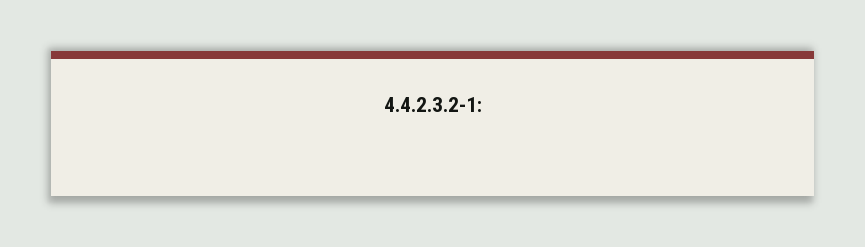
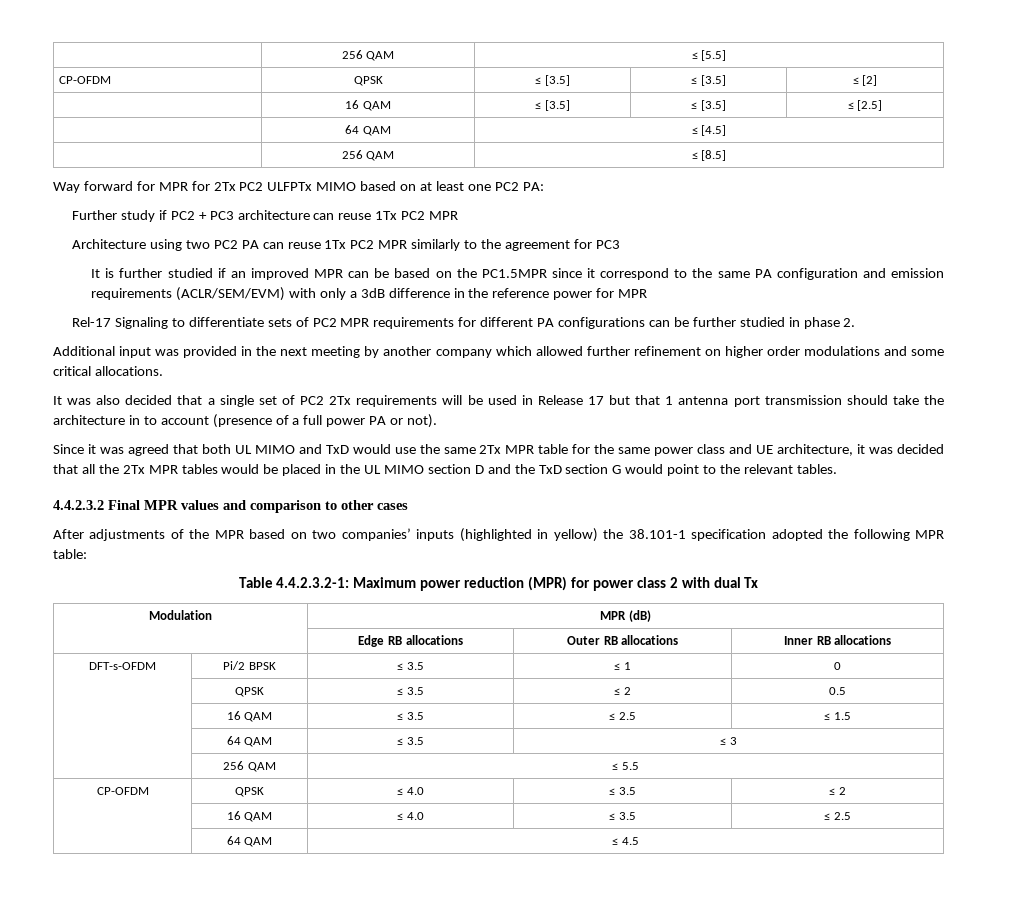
[383,97,482,112] 4.4.2.3.2-1: -> [341,50,395,61] [691,50,727,61] [59,76,112,84] [353,76,383,86] [535,75,570,86] [691,75,726,86] [852,75,878,86] [345,100,391,111] [535,100,570,111] [691,100,726,111] [847,100,883,111] [345,125,391,136] [691,125,727,136] [341,150,395,161] [691,150,727,161] [53,181,544,193] [72,210,459,222] [72,239,620,251] [91,268,944,280] [91,287,648,301] [72,317,856,329] [53,346,944,358] [53,366,163,376] [53,395,945,407] [53,414,438,428] [53,444,944,456] [53,464,837,476] [53,500,408,513] [53,528,945,542] [53,549,87,559] [238,576,759,591] [149,610,212,620] [600,610,651,622] [358,635,463,647] [566,635,679,645] [783,635,892,645] [89,662,156,670] [223,661,276,670] [397,662,424,670] [614,662,631,670] [834,662,841,670] [235,687,264,697] [397,687,424,695] [614,687,631,695] [829,687,846,695] [226,711,273,722] [397,712,424,720] [609,712,636,720] [824,712,851,720] [226,736,273,747] [397,737,424,745] [720,737,737,745] [223,761,276,772] [612,762,639,770] [96,787,149,795] [235,787,264,797] [397,787,424,795] [609,787,636,795] [829,787,846,795] [226,811,273,822] [397,812,424,820] [609,812,636,820] [824,812,851,820] [226,836,273,847] [612,837,639,845] | 256 QAM | ≤ [5.5] // CP-OFDM | QPSK | ≤ [3.5] | ≤ [3.5] | ≤ [2] // | 16 QAM | ≤ [3.5] | ≤ [3.5] | ≤ [2.5] // | 64 QAM | ≤ [4.5] // | 256 QAM | ≤ [8.5] // Way forward for MPR for 2Tx PC2 ULFPTx MIMO based on at least one PC2 PA: // Further study if PC2 + PC3 architecture can reuse 1Tx PC2 MPR // Architecture using two PC2 PA can reuse 1Tx PC2 MPR similarly to the agreement for PC3 // It is further studied if an improved MPR can be based on the PC1.5MPR since it correspond to the same PA configuration and emission requirements (ACLR/SEM/EVM) with only a 3dB difference in the reference power for MPR // Rel-17 Signaling to differentiate sets of PC2 MPR requirements for different PA configurations can be further studied in phase 2. // Additional input was provided in the next meeting by another company which allowed further refinement on higher order modulations and some critical allocations. // It was also decided that a single set of PC2 2Tx requirements will be used in Release 17 but that 1 antenna port transmission should take the architecture in to account (presence of a full power PA or not). // Since it was agreed that both UL MIMO and TxD would use the same 2Tx MPR table for the same power class and UE architecture, it was decided that all the 2Tx MPR tables would be placed in the UL MIMO section D and the TxD section G would point to the relevant tables. // 4.4.2.3.2 Final MPR values and comparison to other cases // After adjustments of the MPR based on two companies’ inputs (highlighted in yellow) the 38.101-1 specification adopted the following MPR table: // Table 4.4.2.3.2-1: Maximum power reduction (MPR) for power class 2 with dual Tx // Modulation | MPR (dB) // | Edge RB allocations | Outer RB allocations | Inner RB allocations // DFT-s-OFDM | Pi/2 BPSK | ≤ 3.5 | ≤ 1 | 0 // | QPSK | ≤ 3.5 | ≤ 2 | 0.5 // | 16 QAM | ≤ 3.5 | ≤ 2.5 | ≤ 1.5 // | 64 QAM | ≤ 3.5 | ≤ 3 // | 256 QAM | ≤ 5.5 // CP-OFDM | QPSK | ≤ 4.0 | ≤ 3.5 | ≤ 2 // | 16 QAM | ≤ 4.0 | ≤ 3.5 | ≤ 2.5 // | 64 QAM | ≤ 4.5

